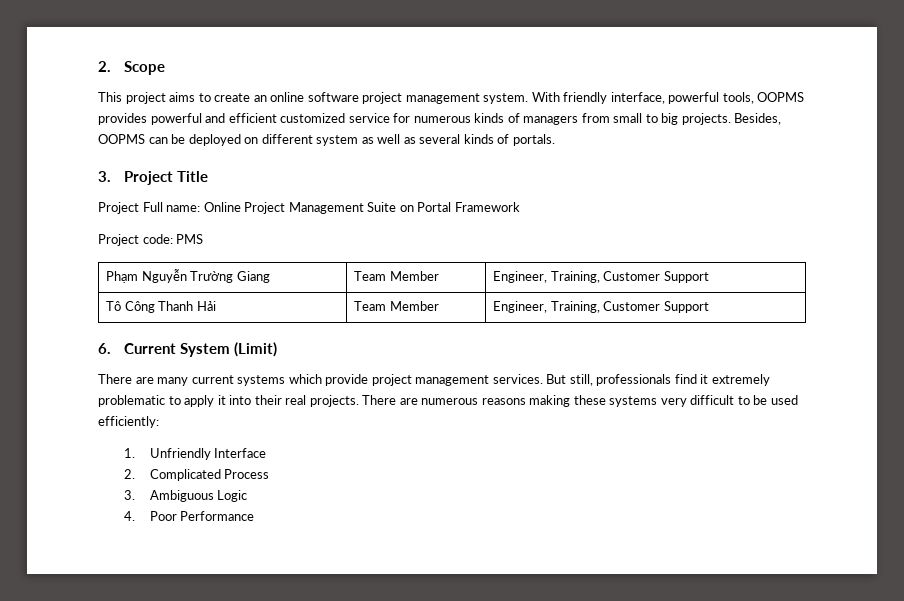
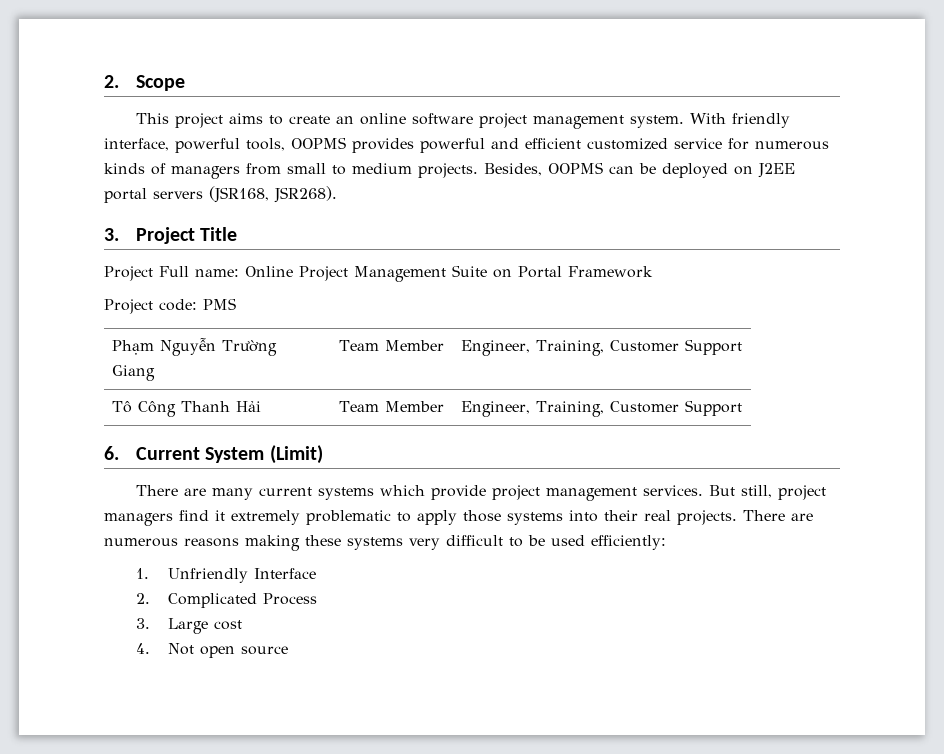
[661,113,679,125] big -> [352,163,412,174] medium
[261,134,555,146] different system as well as several kinds of portals. -> [758,163,795,178] [104,186,338,203] J2EE portal servers (JSR168, JSR268).
[596,374,672,386] professionals -> [778,485,827,500] [104,513,173,526] project managers
[217,395,226,405] it -> [463,510,563,525] those systems
[149,490,248,502] Ambiguous Logic -> [167,618,242,634] Large cost
[149,511,255,521] Poor Performance -> [167,643,288,658] Not open source

